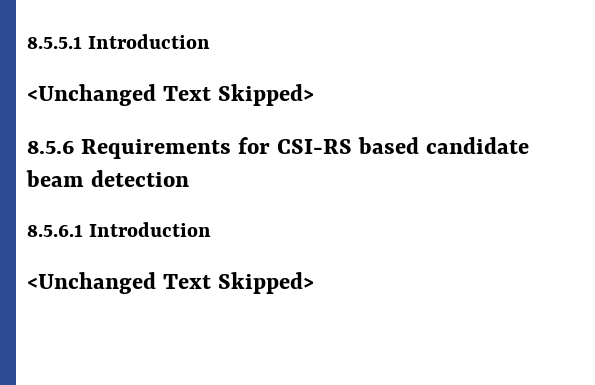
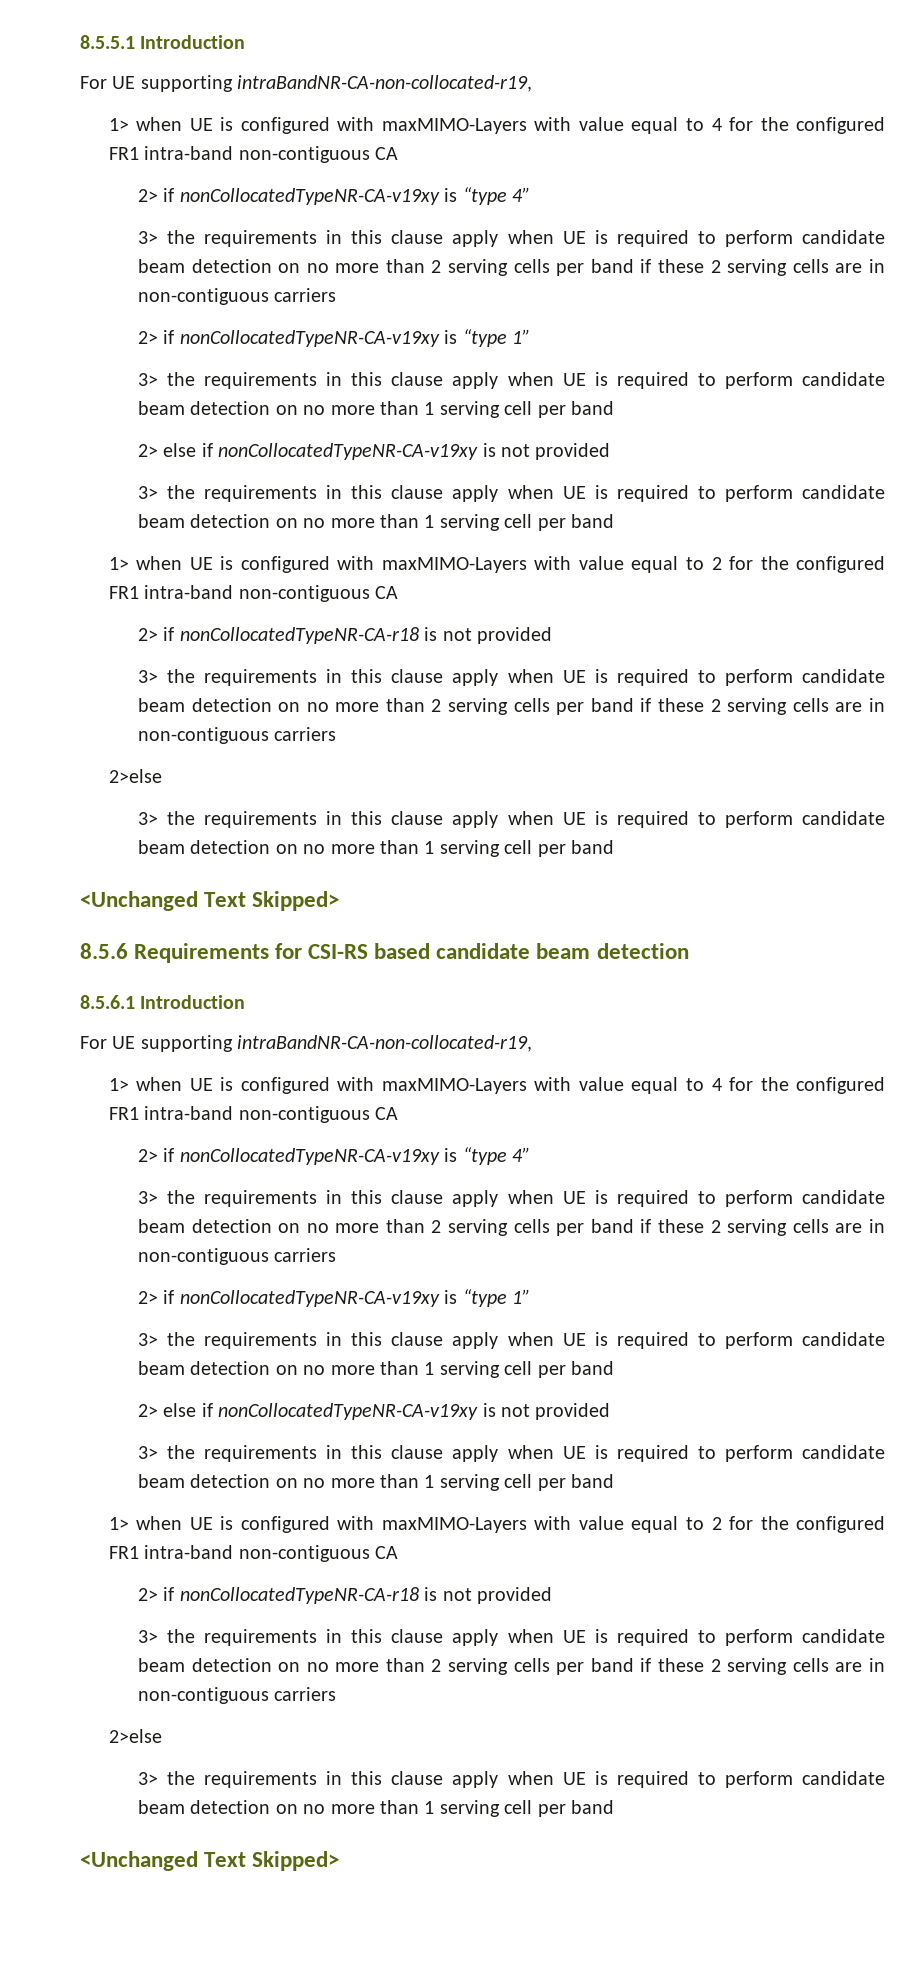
(211, 41) none -> [80,75,533,92] [108,117,886,134] [108,146,399,163] [137,187,530,205] [137,230,886,247] [137,259,885,276] [137,288,337,305] [137,329,530,347] [137,372,886,389] [137,401,614,418] [137,443,611,460] [137,485,886,502] [137,514,614,531] [108,556,886,573] [108,585,399,602] [137,627,552,644] [137,669,886,686] [137,698,885,715] [137,727,337,744] [108,769,162,783] [137,811,886,828] [137,840,614,857] // For UE supporting intraBandNR-CA-non-collocated-r19, // 1> when UE is configured with maxMIMO-Layers with value equal to 4 for the configured FR1 intra-band non-contiguous CA // 2> if nonCollocatedTypeNR-CA-v19xy is “type 4” // 3> the requirements in this clause apply when UE is required to perform candidate beam detection on no more than 2 serving cells per band if these 2 serving cells are in non-contiguous carriers // 2> if nonCollocatedTypeNR-CA-v19xy is “type 1” // 3> the requirements in this clause apply when UE is required to perform candidate beam detection on no more than 1 serving cell per band // 2> else if nonCollocatedTypeNR-CA-v19xy is not provided // 3> the requirements in this clause apply when UE is required to perform candidate beam detection on no more than 1 serving cell per band // 1> when UE is configured with maxMIMO-Layers with value equal to 2 for the configured FR1 intra-band non-contiguous CA // 2> if nonCollocatedTypeNR-CA-r18 is not provided // 3> the requirements in this clause apply when UE is required to perform candidate beam detection on no more than 2 serving cells per band if these 2 serving cells are in non-contiguous carriers // 2>else // 3> the requirements in this clause apply when UE is required to perform candidate beam detection on no more than 1 serving cell per band
(212, 229) none -> [80,1035,533,1052] [108,1077,886,1094] [108,1106,399,1123] [137,1147,530,1165] [137,1190,886,1207] [137,1219,885,1236] [137,1248,337,1265] [137,1289,530,1307] [137,1332,886,1349] [137,1361,614,1378] [137,1403,611,1420] [137,1445,886,1462] [137,1474,614,1491] [108,1516,886,1533] [108,1545,399,1562] [137,1587,552,1604] [137,1629,886,1646] [137,1658,885,1675] [137,1687,337,1704] [108,1729,162,1743] [137,1771,886,1788] [137,1800,614,1817] // For UE supporting intraBandNR-CA-non-collocated-r19, // 1> when UE is configured with maxMIMO-Layers with value equal to 4 for the configured FR1 intra-band non-contiguous CA // 2> if nonCollocatedTypeNR-CA-v19xy is “type 4” // 3> the requirements in this clause apply when UE is required to perform candidate beam detection on no more than 2 serving cells per band if these 2 serving cells are in non-contiguous carriers // 2> if nonCollocatedTypeNR-CA-v19xy is “type 1” // 3> the requirements in this clause apply when UE is required to perform candidate beam detection on no more than 1 serving cell per band // 2> else if nonCollocatedTypeNR-CA-v19xy is not provided // 3> the requirements in this clause apply when UE is required to perform candidate beam detection on no more than 1 serving cell per band // 1> when UE is configured with maxMIMO-Layers with value equal to 2 for the configured FR1 intra-band non-contiguous CA // 2> if nonCollocatedTypeNR-CA-r18 is not provided // 3> the requirements in this clause apply when UE is required to perform candidate beam detection on no more than 2 serving cells per band if these 2 serving cells are in non-contiguous carriers // 2>else // 3> the requirements in this clause apply when UE is required to perform candidate beam detection on no more than 1 serving cell per band

